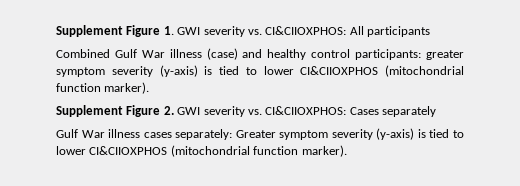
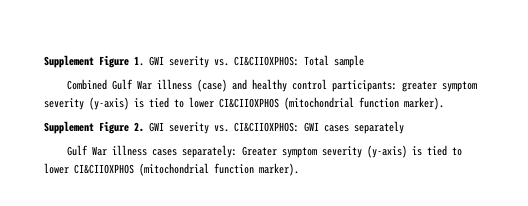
[349,26,430,37] All participants -> [304,55,364,68] Total sample
[349,107,379,115] Cases -> [304,122,349,132] GWI cases

